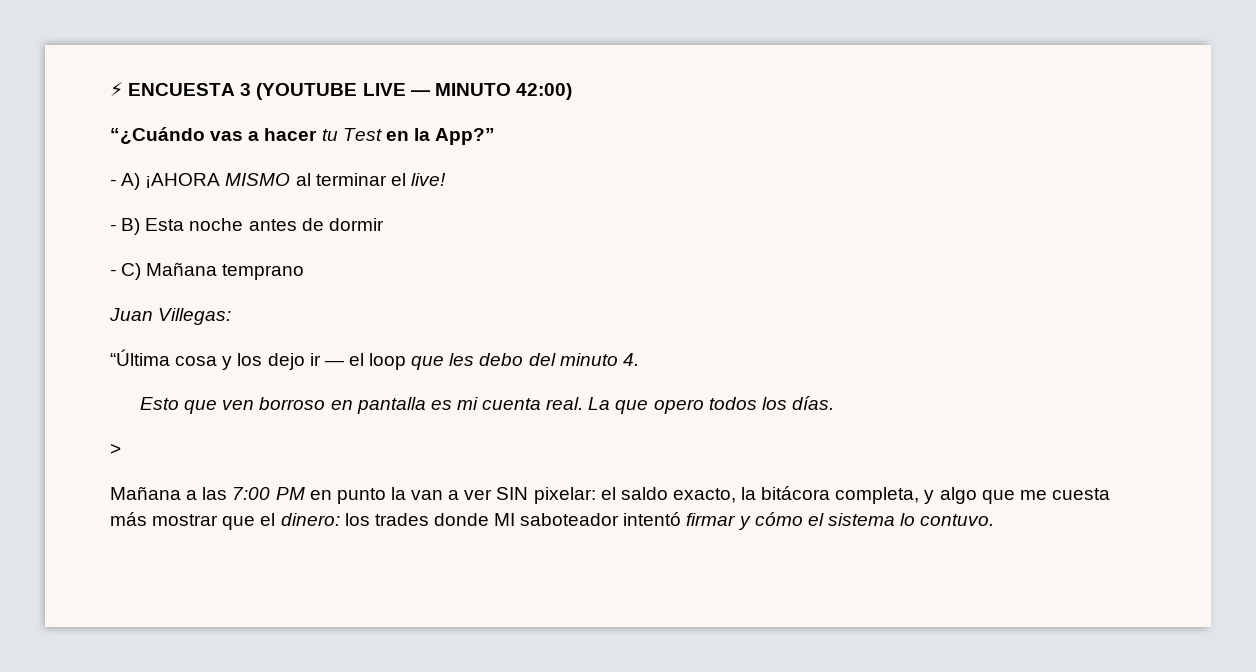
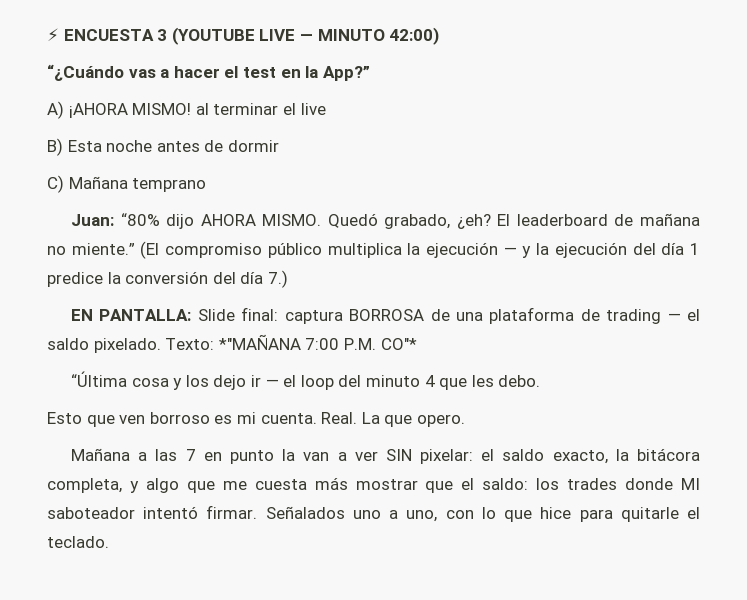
[321,128,382,141] tu Test -> [224,66,276,78] el test
[110,179,116,186] - -> (370, 73) none
[225,173,291,186] MISMO -> [132,103,192,115] MISMO!
[410,173,446,186] [110,224,116,231] live! // - -> [300,103,326,115] live //
[110,269,116,276] - -> (279, 146) none
[109,308,232,325] Juan Villegas: -> [71,213,700,229] [47,241,700,259] [47,270,288,288] [71,307,700,324] [47,334,417,353] Juan: “80% dijo AHORA MISMO. Quedó grabado, ¿eh? El leaderboard de mañana no miente.” (El compromiso público multiplica la ejecución — y la ejecución del día 1 predice la conversión del día 7.) // EN PANTALLA: Slide final: captura BORROSA de una plataforma de trading — el saldo pixelado. Texto: *"MAÑANA 7:00 P.M. CO"*
[411,353,639,370] [139,396,834,414] [110,443,121,455] que les debo del minuto 4. // Esto que ven borroso en pantalla es mi cuenta real. La que opero todos los días. // > -> [338,375,541,390] [47,412,465,427] del minuto 4 que les debo. // Esto que ven borroso es mi cuenta. Real. La que opero.
[232,487,305,500] 7:00 PM -> [185,449,196,461] 7
[280,513,340,526] dinero: -> [482,478,529,490] saldo:
[686,512,995,530] firmar y cómo el sistema lo contuvo. -> [206,505,700,522] [47,536,109,548] firmar. Señalados uno a uno, con lo que hice para quitarle el teclado.

